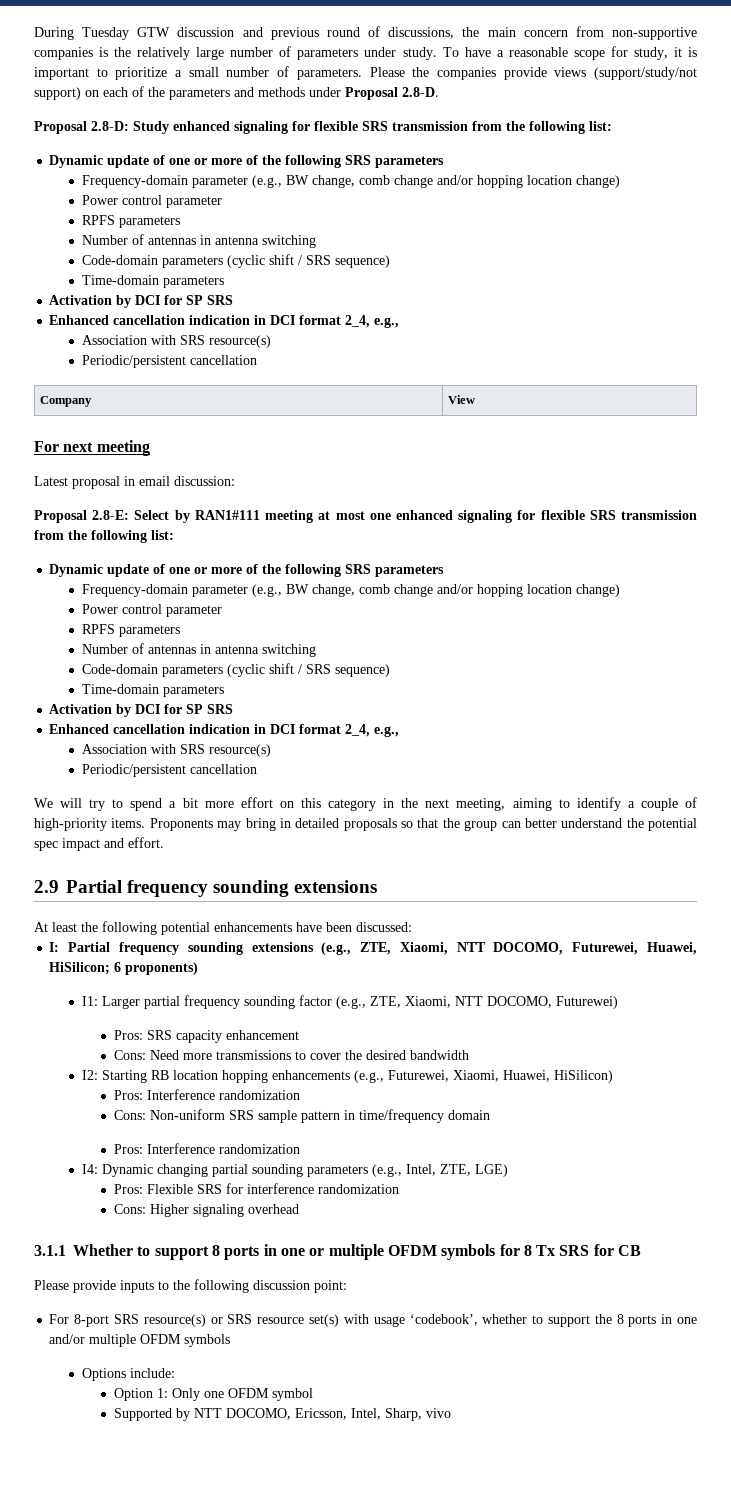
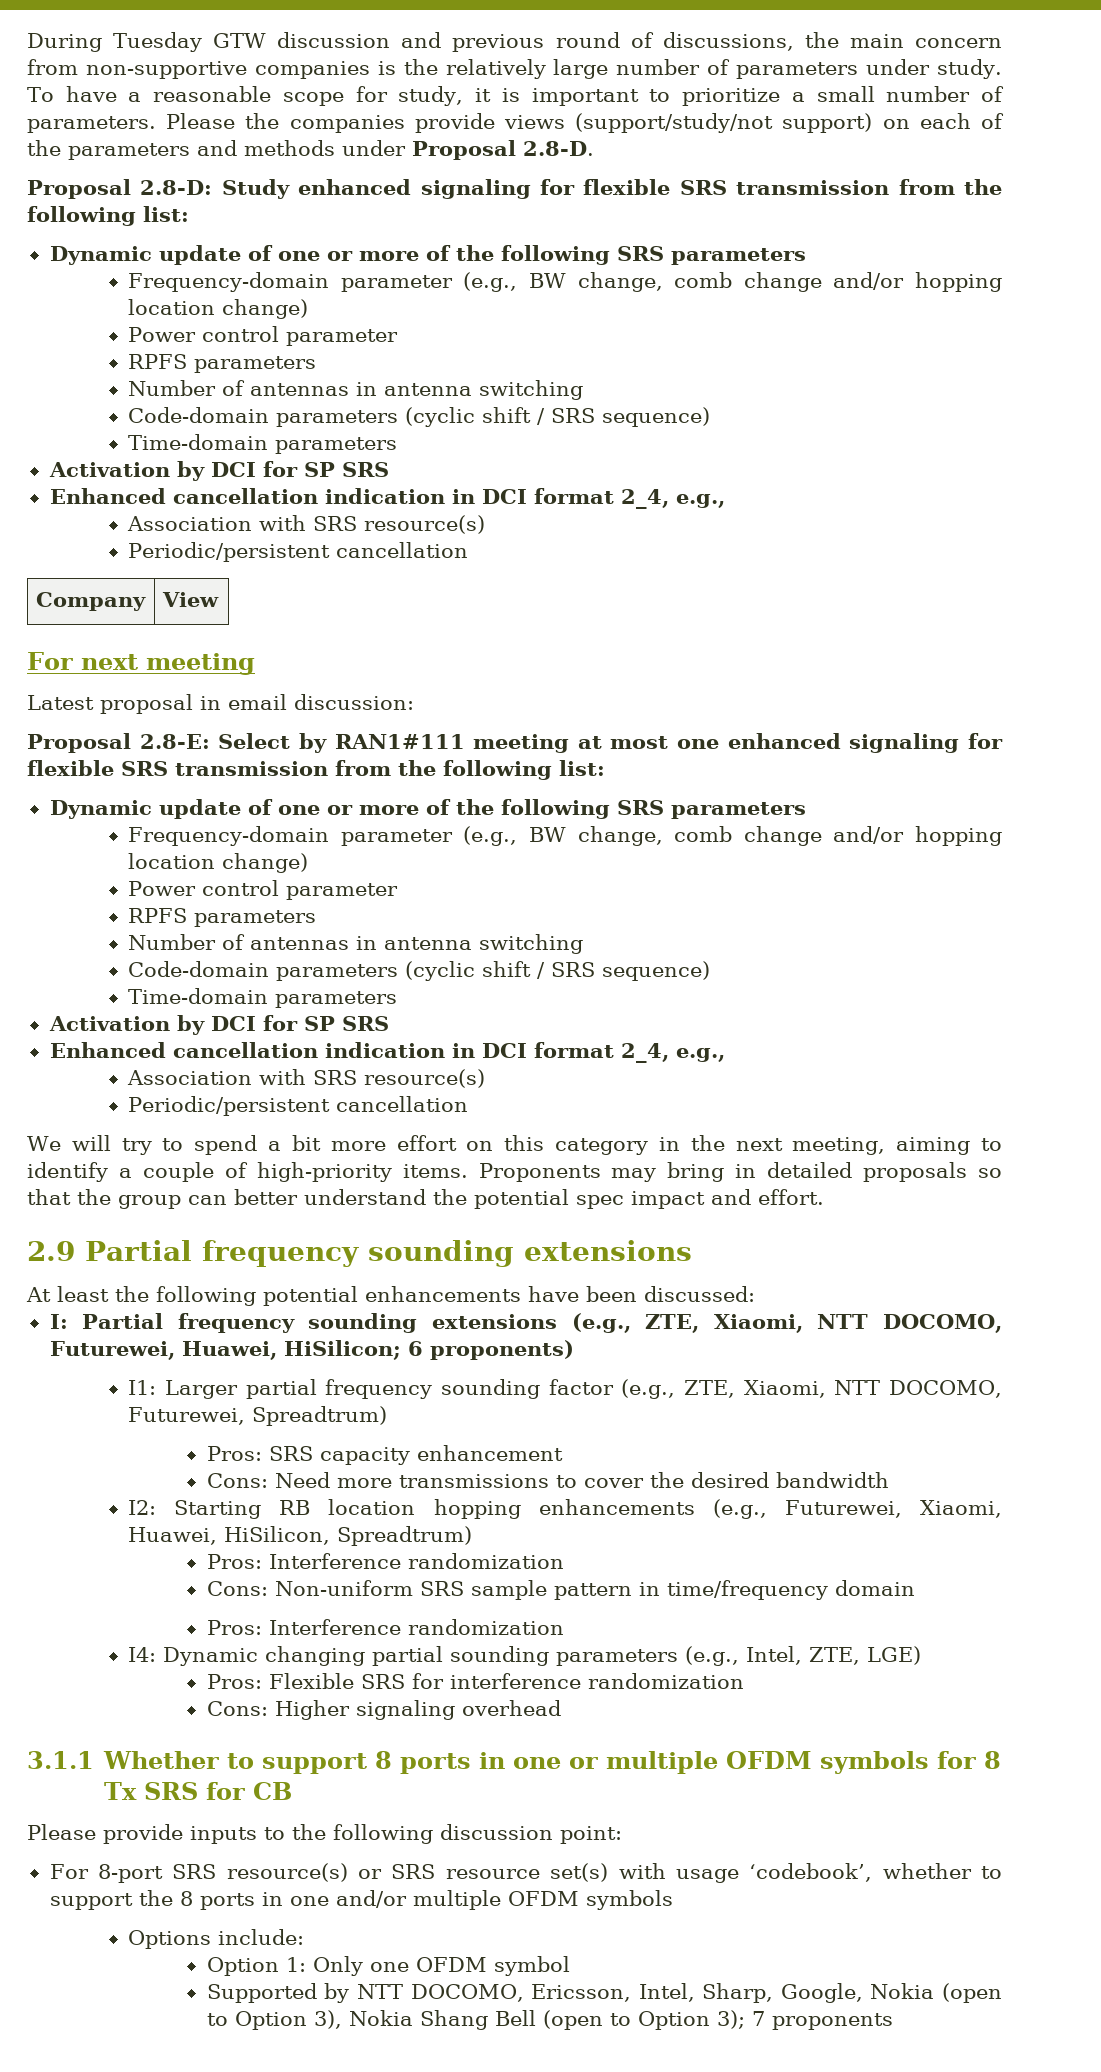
[555,996,618,1009] Futurewei) -> [128,1406,388,1426] Futurewei, Spreadtrum)
[553,1070,613,1083] HiSilicon) -> [224,1526,473,1546] HiSilicon, Spreadtrum)
[425,1408,451,1418] vivo -> [780,1983,1003,2003] [206,2010,893,2030] Google, Nokia (open to Option 3), Nokia Shang Bell (open to Option 3); 7 proponents

